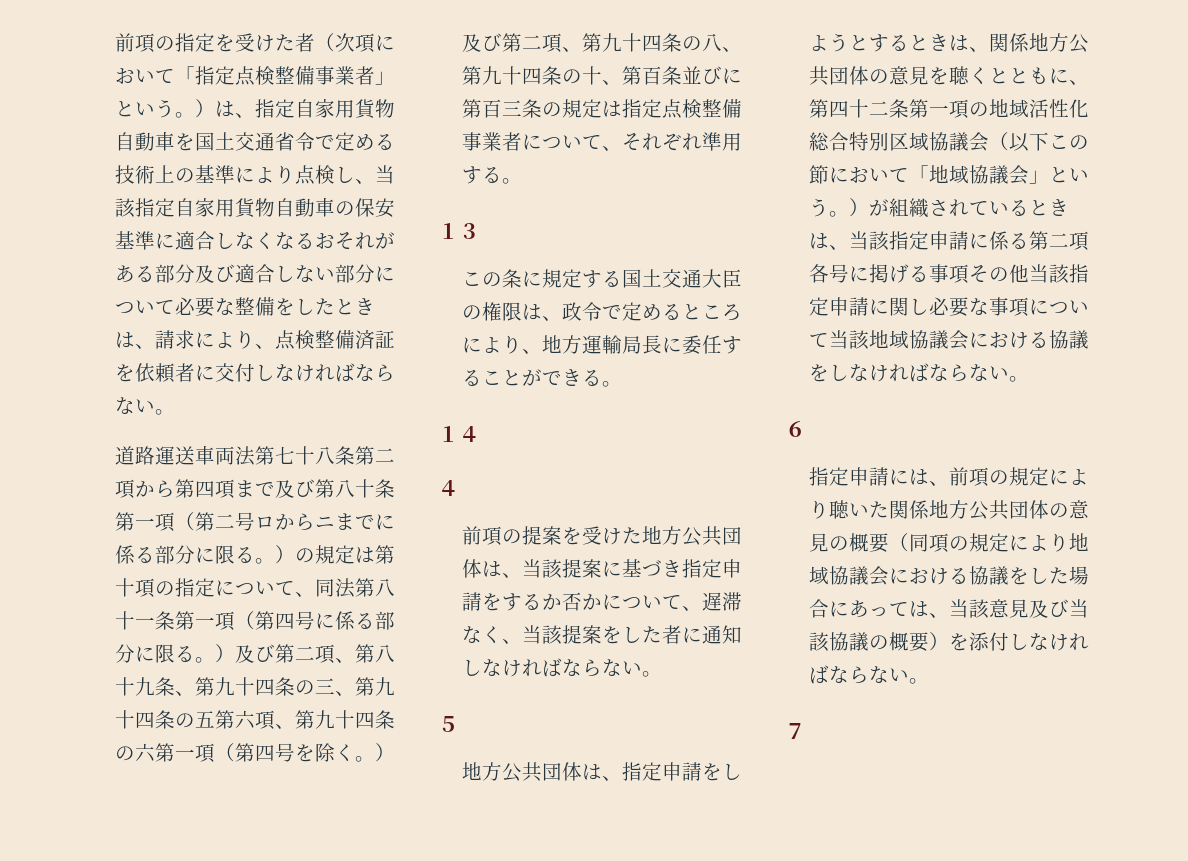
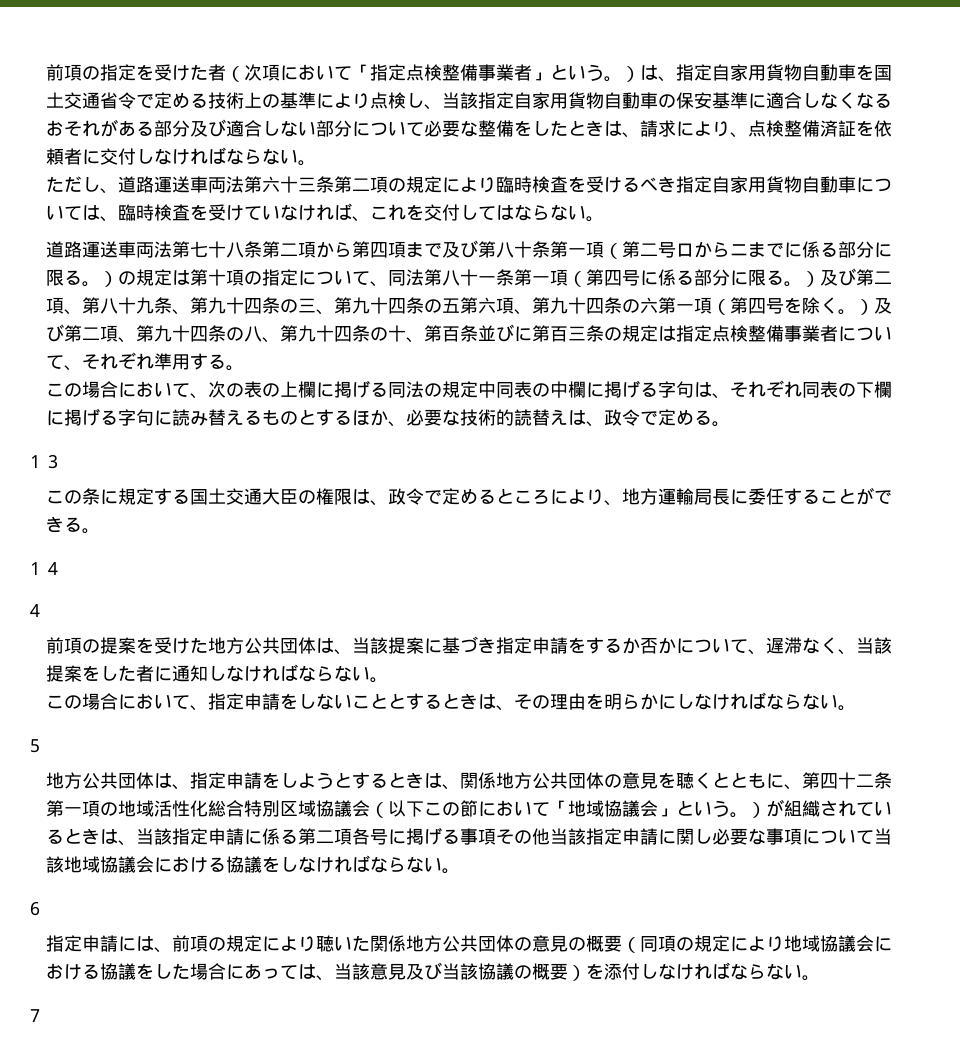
(175, 412) none -> [45,176,892,194] [45,203,604,222] // ただし、道路運送車両法第六十三条第二項の規定により臨時検査を受けるべき指定自家用貨物自動車については、臨時検査を受けていなければ、これを交付してはならない。
(522, 181) none -> [45,380,892,399] [45,408,730,427] // この場合において、次の表の上欄に掲げる同法の規定中同表の中欄に掲げる字句は、それぞれ同表の下欄に掲げる字句に読み替えるものとするほか、必要な技術的読替えは、政令で定める。
(662, 674) none -> [45,692,856,711] // この場合において、指定申請をしないこととするときは、その理由を明らかにしなければならない。

